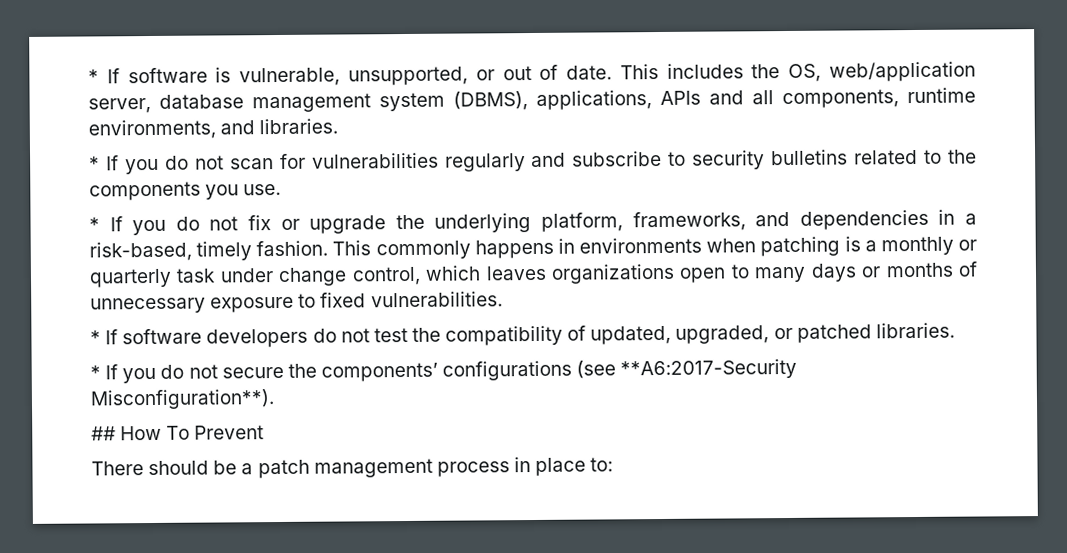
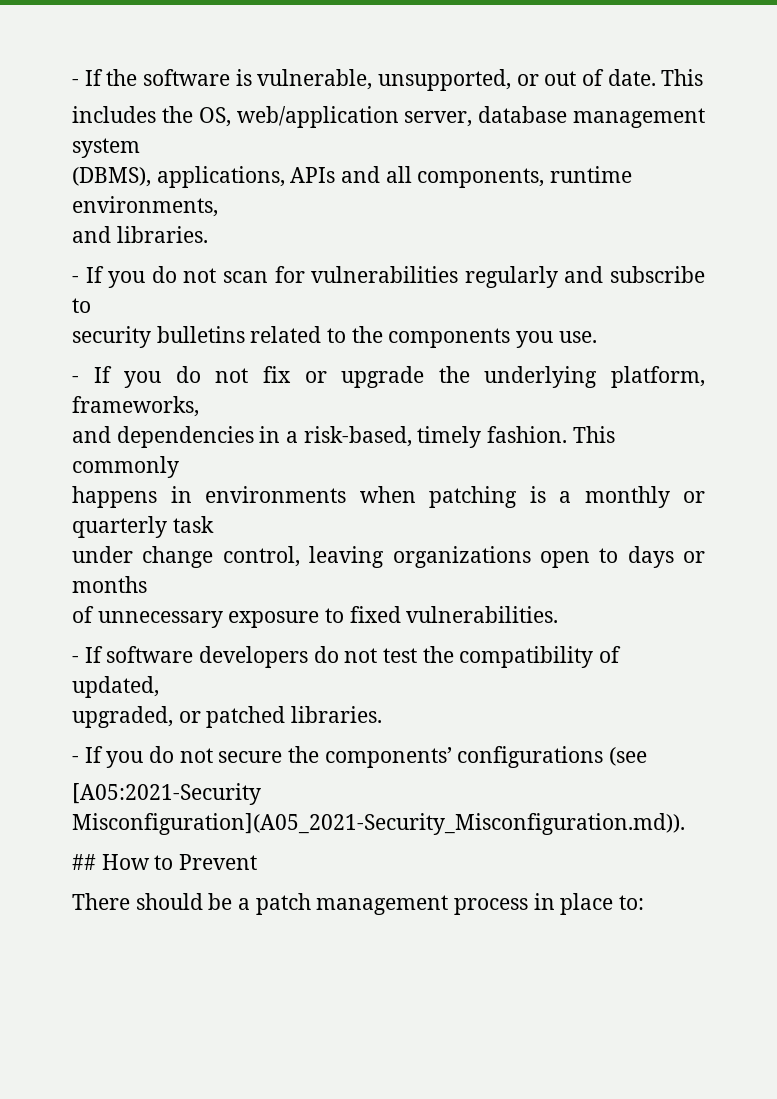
[88,68,120,84] * If -> [72,69,138,86] - If the
(659, 72) none -> (704, 77) //
(445, 102) none -> (140, 148) //
(216, 129) none -> (218, 206) //
[89,156,100,171] * -> [72,276,79,283] -
(687, 158) none -> (91, 305) //
[89,217,100,232] * -> [72,376,79,383] -
(746, 221) none -> (199, 406) //
(471, 250) none -> (179, 467) //
(217, 275) none -> (214, 524) //
[425,265,547,281] which leaves -> [309,546,385,568] leaving
[754,266,807,283] many -> (619, 555) none
(954, 270) none -> (147, 584) //
[90,330,101,345] * -> [72,656,79,663] -
(672, 335) none -> (159, 687) //
[90,365,101,380] * -> [72,756,79,763] -
[620,358,798,380] [90,389,275,410] **A6:2017-Security Misconfiguration**). -> [72,783,261,805] [72,813,685,835] // [A05:2021-Security Misconfiguration](A05_2021-Security_Misconfiguration.md)).
[166,425,191,440] To -> [154,855,174,870] to

